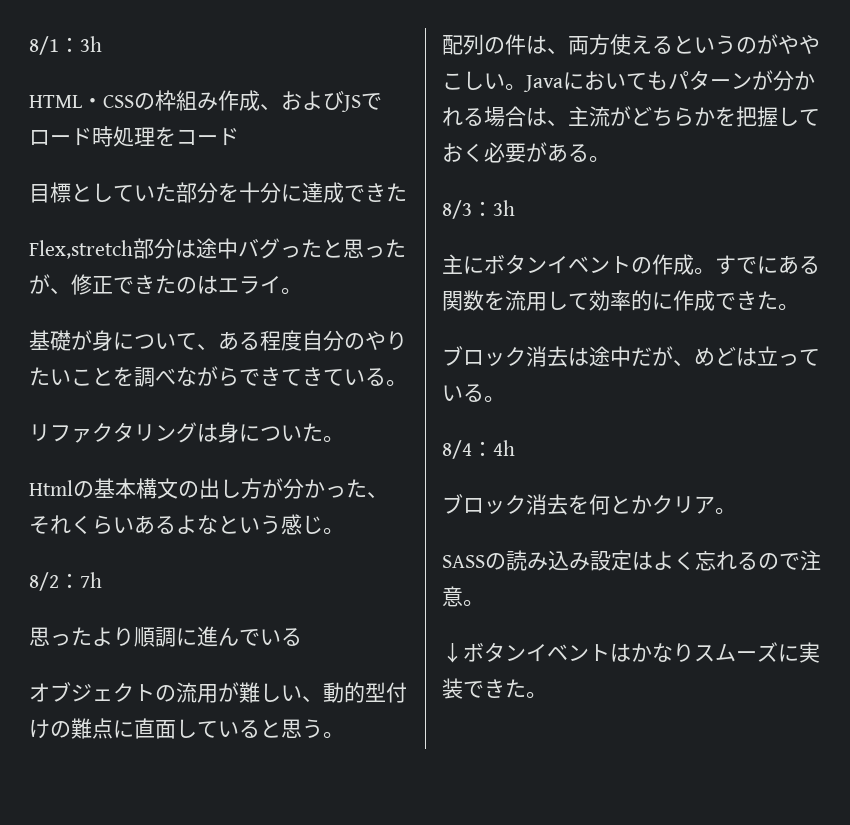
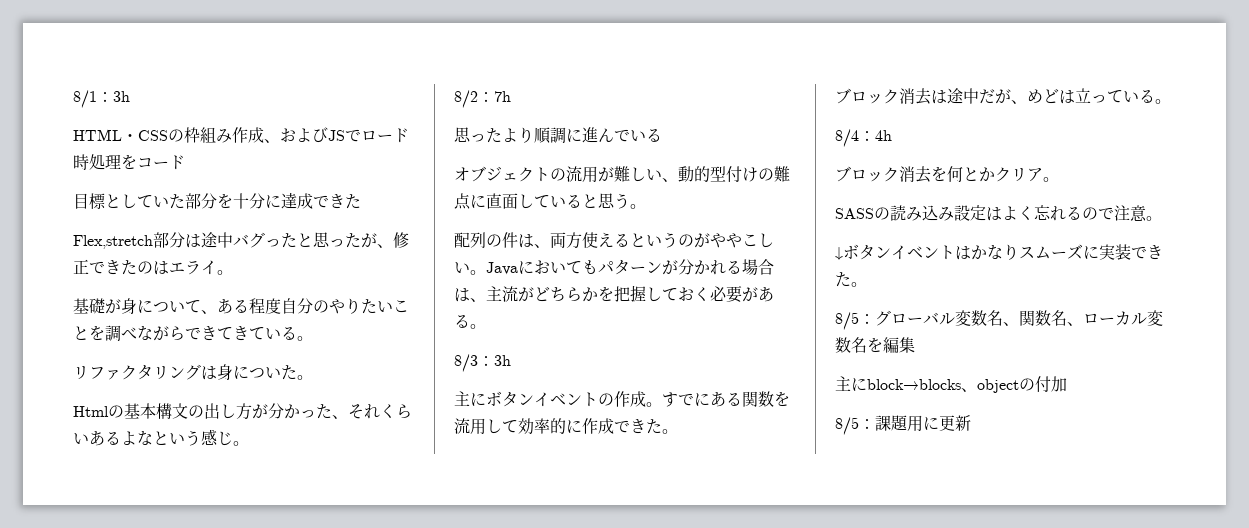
(547, 695) none -> [835,310,1163,330] [835,337,915,353] [835,376,1067,393] [835,415,971,435] // 8/5：グローバル変数名、関数名、ローカル変数名を編集 // 主にblock→blocks、objectの付加 // 8/5：課題用に更新

